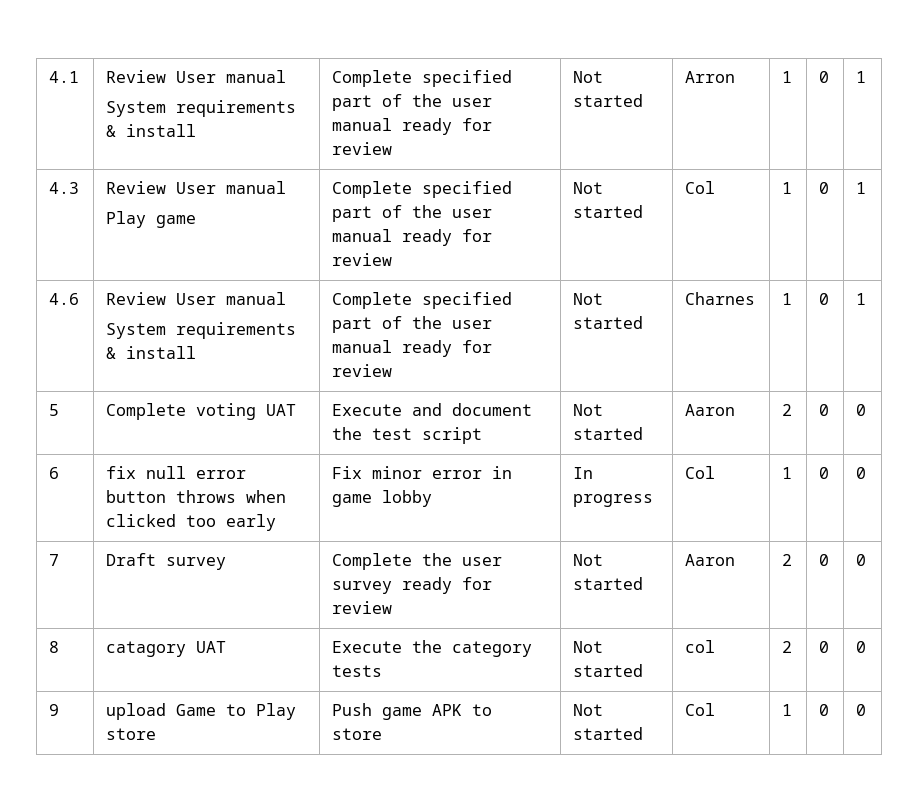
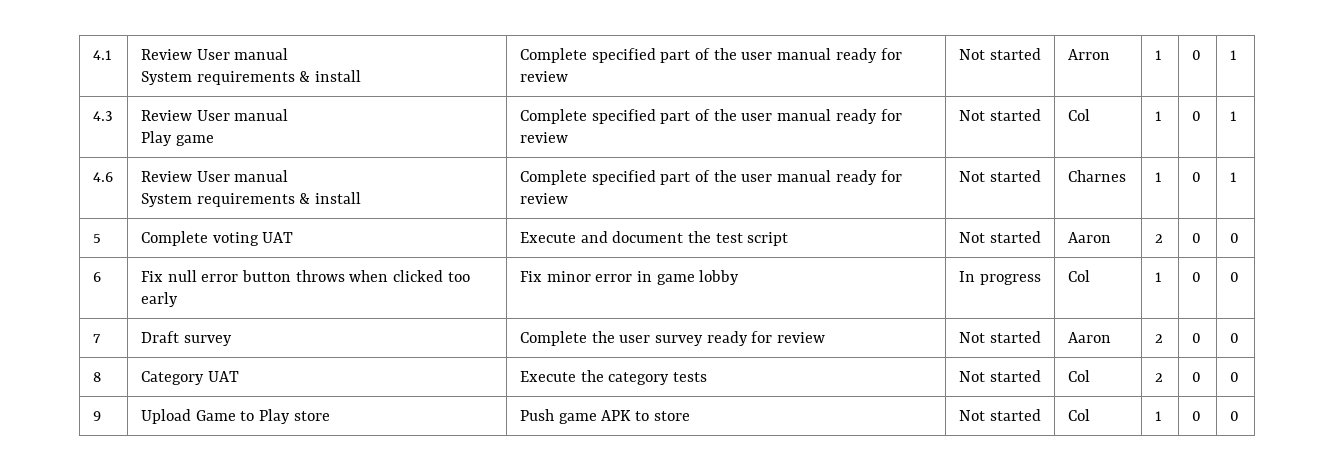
[106,466,137,479] fix -> [140,271,163,282] Fix
[106,641,187,657] catagory -> [140,371,204,385] Category
[685,640,716,653] col -> [1067,370,1090,382] Col
[106,703,167,720] upload -> [140,409,191,424] Upload

